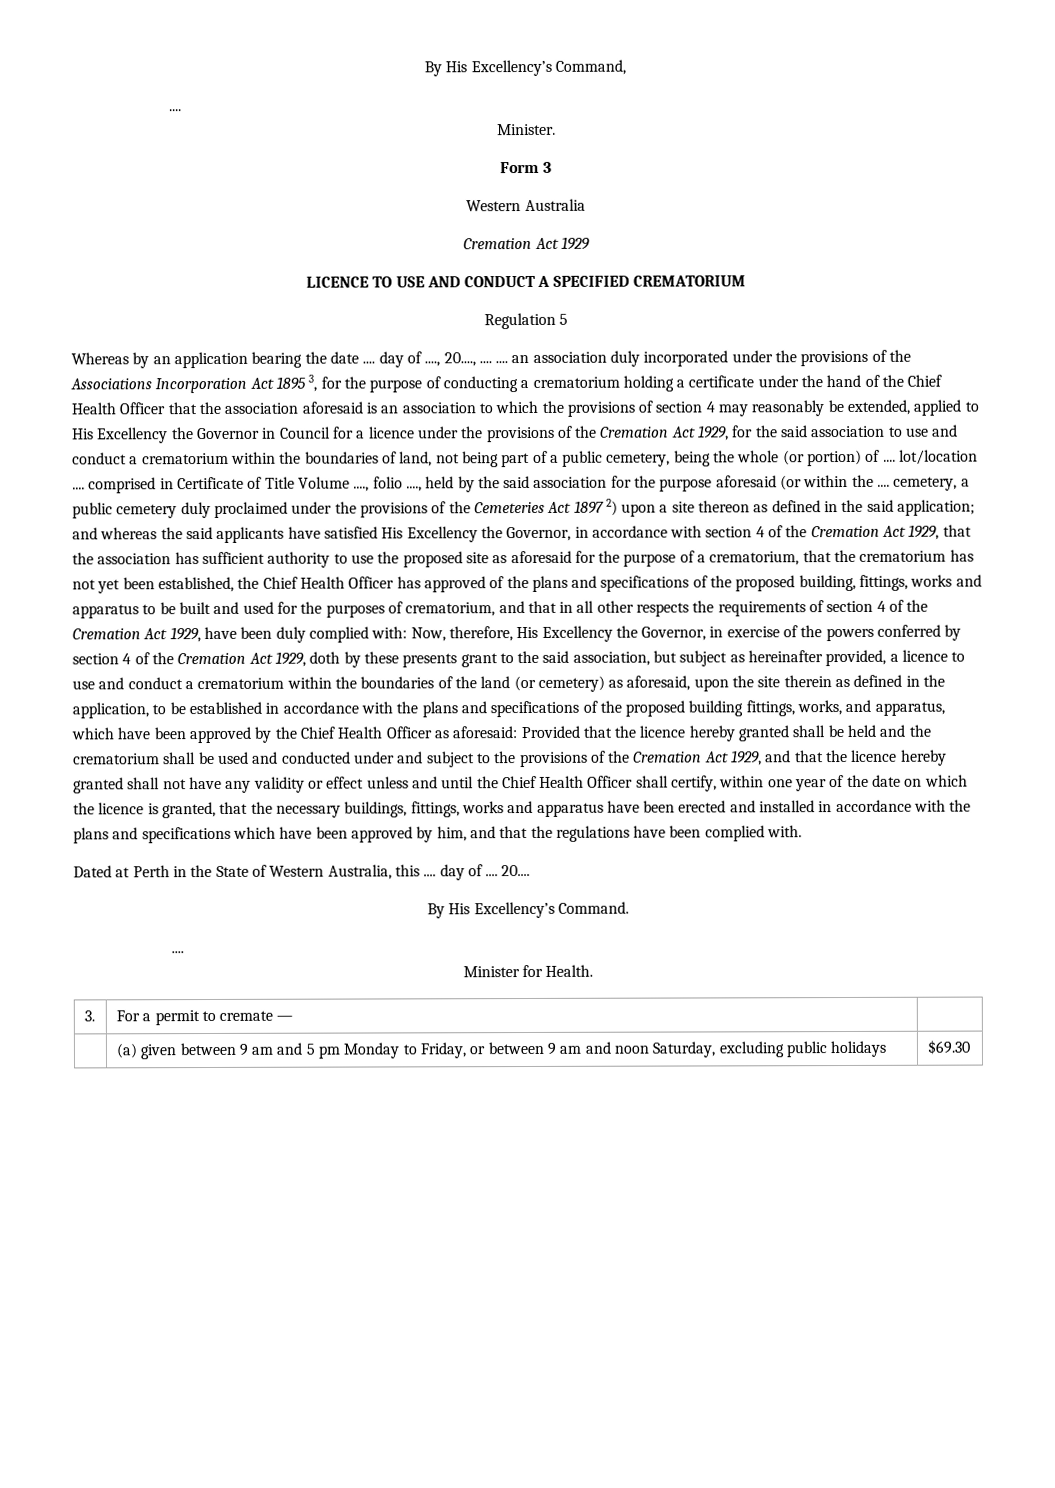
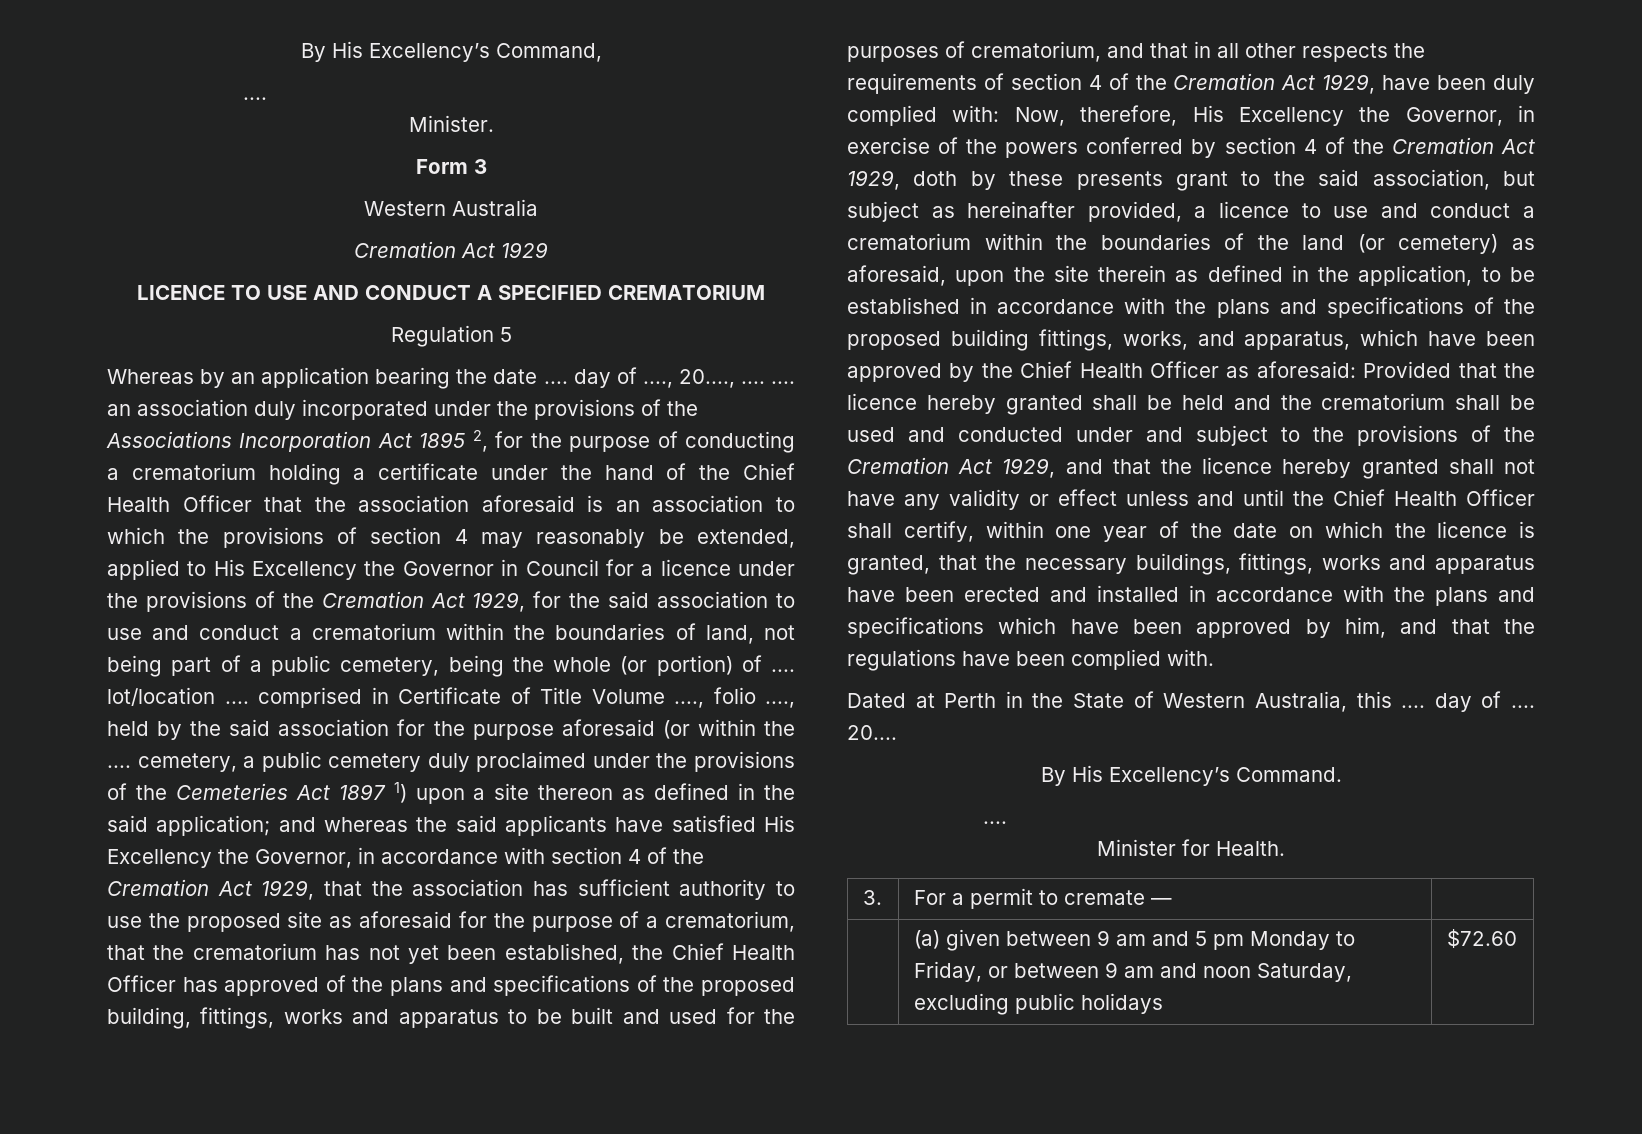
[308,374,318,392] 3, -> [472,430,488,452] 2,
[605,498,618,516] 2) -> [393,782,407,803] 1)
[926,1039,970,1055] $69.30 -> [1446,929,1517,948] $72.60

